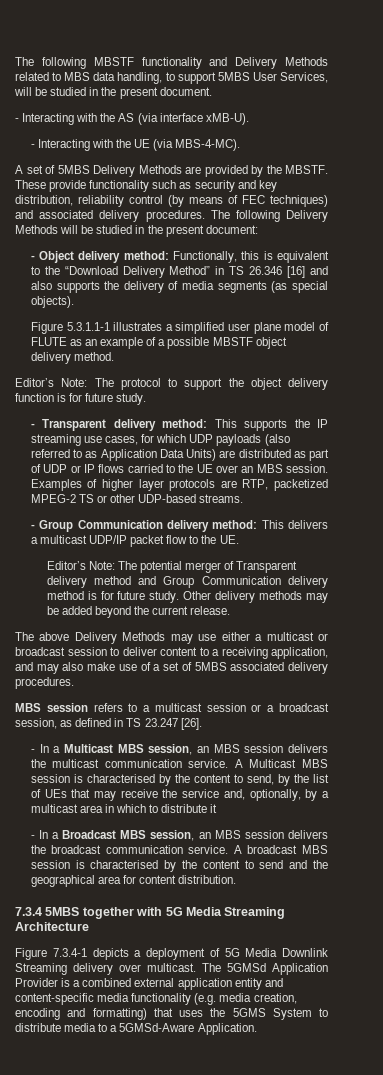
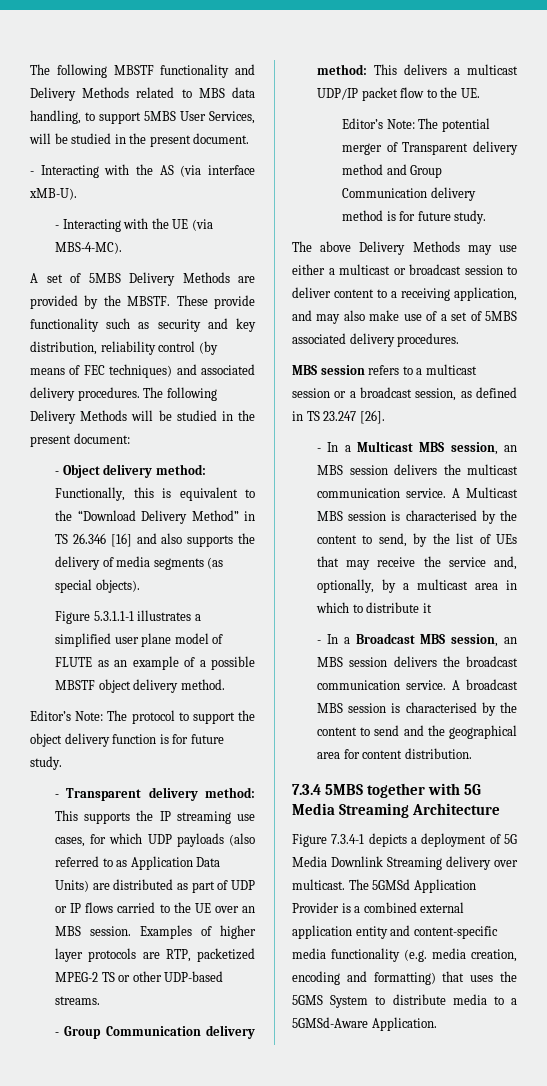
[183,591,328,603] [46,606,231,618] Other delivery methods may be added beyond the current release. -> (487, 217) none

